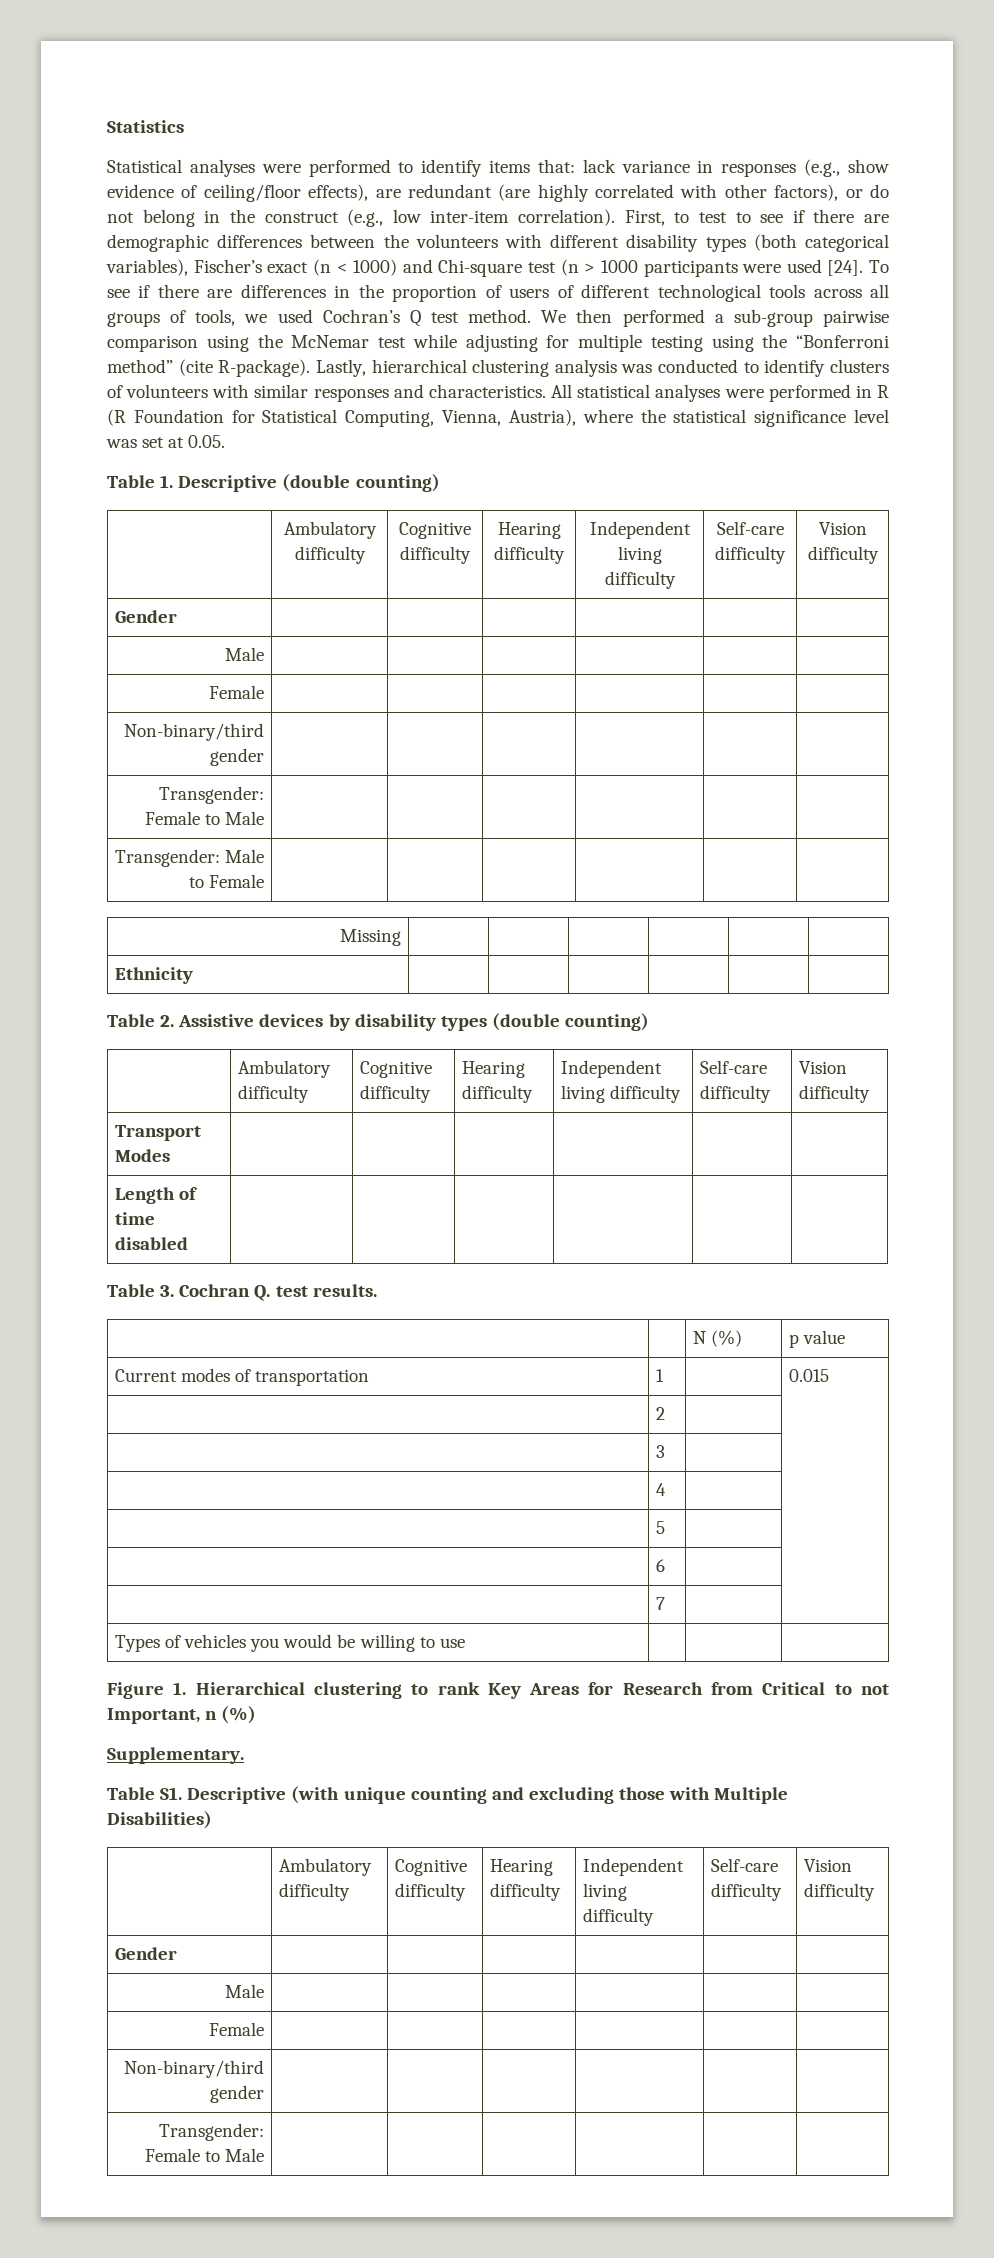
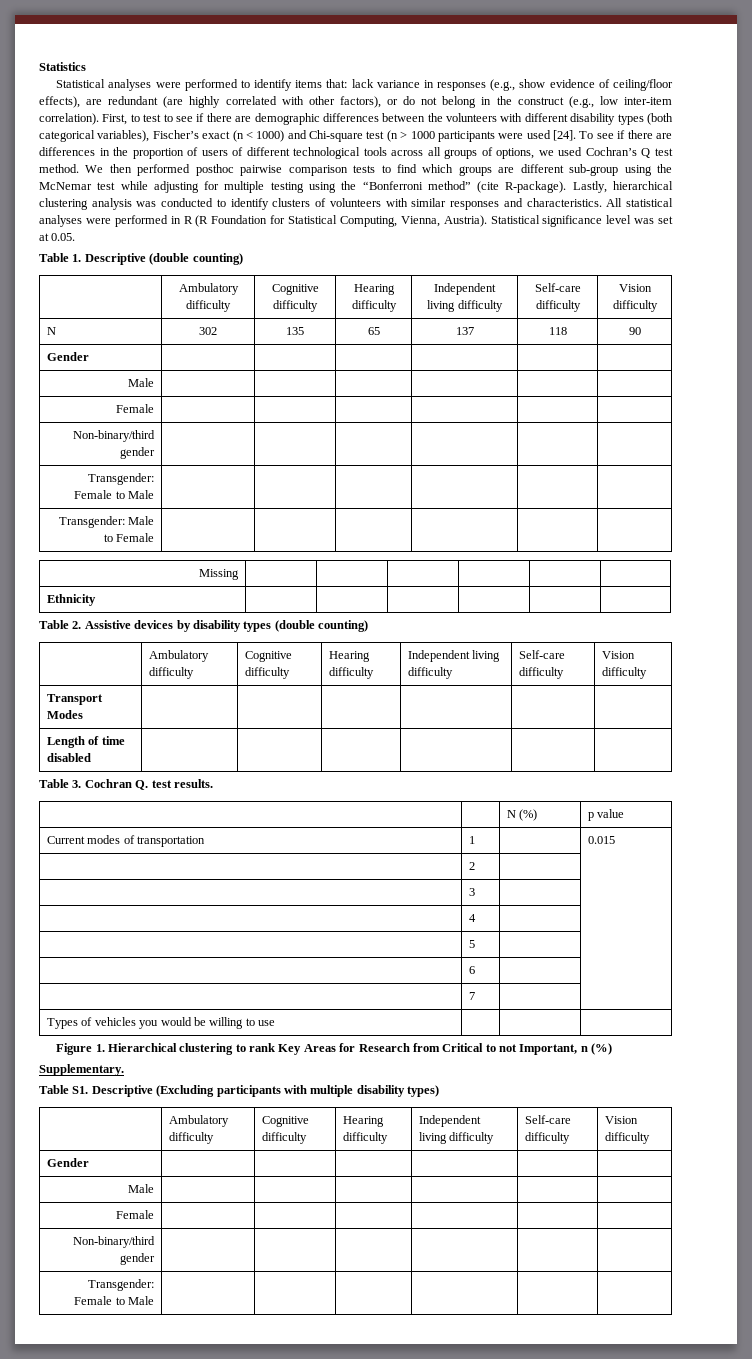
[195,309,236,326] tools, -> [496,148,535,159] options,
[714,309,889,327] [107,335,198,352] a sub-group pairwise comparison -> [195,164,619,176] posthoc pairwise comparison tests to find which groups are different sub-group
[508,409,747,426] Austria), where the statistical -> [443,215,540,227] Austria). Statistical
(879, 555) none -> [47,327,57,335] [198,327,217,335] [286,327,304,335] [367,327,380,335] [455,327,474,335] [548,327,567,335] [628,327,641,335] // N | 302 | 135 | 65 | 137 | 118 | 90
[291,1786,789,1804] [107,1811,212,1829] (with unique counting and excluding those with Multiple Disabilities) -> [156,1085,439,1097] (Excluding participants with multiple disability types)

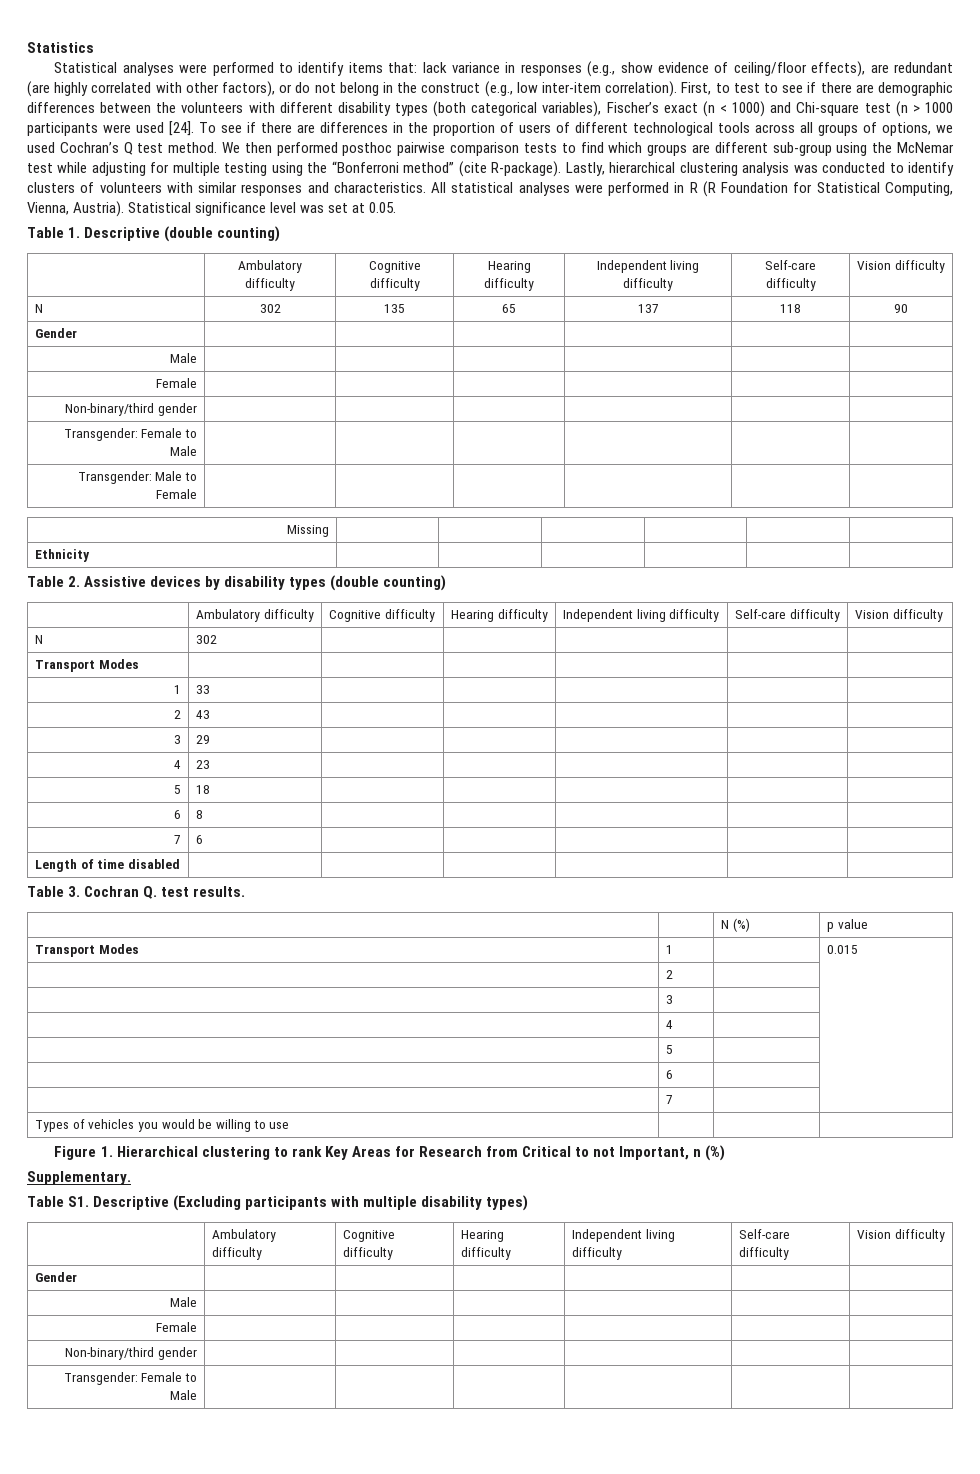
(648, 673) none -> [35,635,44,644] [196,635,218,644] // N | 302 | | | | |
(84, 714) none -> [173,685,181,694] [196,685,211,694] [173,710,181,719] [196,710,211,719] [173,735,181,744] [196,735,211,744] [173,760,181,769] [196,760,211,769] [173,785,181,794] [196,785,211,794] [173,810,181,819] [196,810,204,819] [173,835,181,844] [196,835,204,844] // 1 | 33 | | | | | // 2 | 43 | | | | | // 3 | 29 | | | | | // 4 | 23 | | | | | // 5 | 18 | | | | | // 6 | 8 | | | | | // 7 | 6 | | | | |
[47,835,206,847] Current modes of transportation -> [35,944,139,957] Transport Modes

